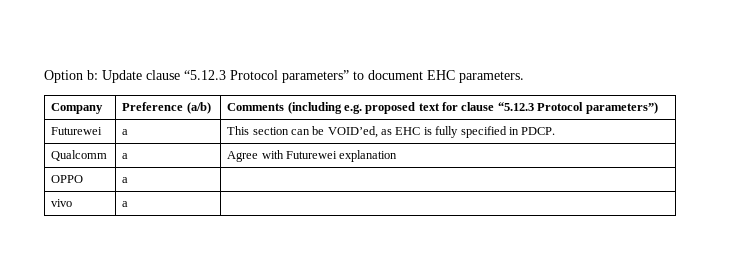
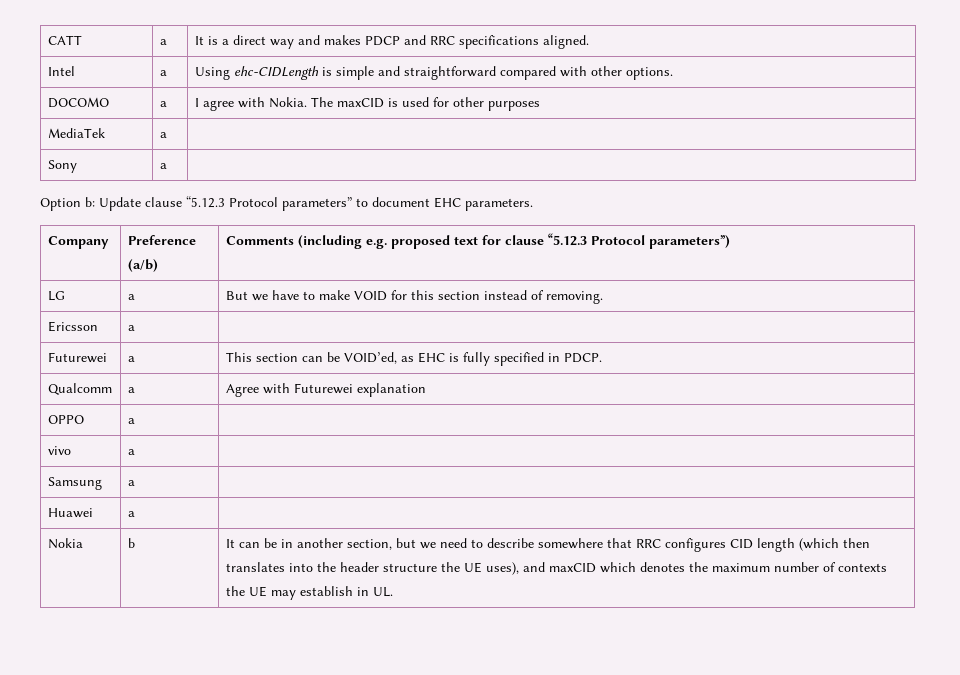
(44, 76) none -> [47,35,82,45] [159,39,167,45] [194,35,589,49] [47,66,75,76] [159,70,167,76] [194,66,673,80] [47,97,109,108] [159,101,167,107] [194,97,540,111] [47,128,105,138] [159,132,167,138] [47,160,77,173] [159,163,167,169] CATT | a | It is a direct way and makes PDCP and RRC specifications aligned. // Intel | a | Using ehc-CIDLength is simple and straightforward compared with other options. // DOCOMO | a | I agree with Nokia. The maxCID is used for other purposes // MediaTek | a | // Sony | a | //
(658, 108) none -> [47,291,65,301] [127,294,135,300] [225,290,603,304] [47,321,98,332] [127,325,135,331] // LG | a | But we have to make VOID for this section instead of removing. // Ericsson | a |
(129, 204) none -> [47,477,102,490] [127,480,135,486] [47,508,93,518] [127,511,135,517] [47,538,83,549] [127,538,135,548] [225,538,870,552] [225,562,887,575] [225,586,393,600] // Samsung | a | // Huawei | a | // Nokia | b | It can be in another section, but we need to describe somewhere that RRC configures CID length (which then translates into the header structure the UE uses), and maxCID which denotes the maximum number of contexts the UE may establish in UL.

